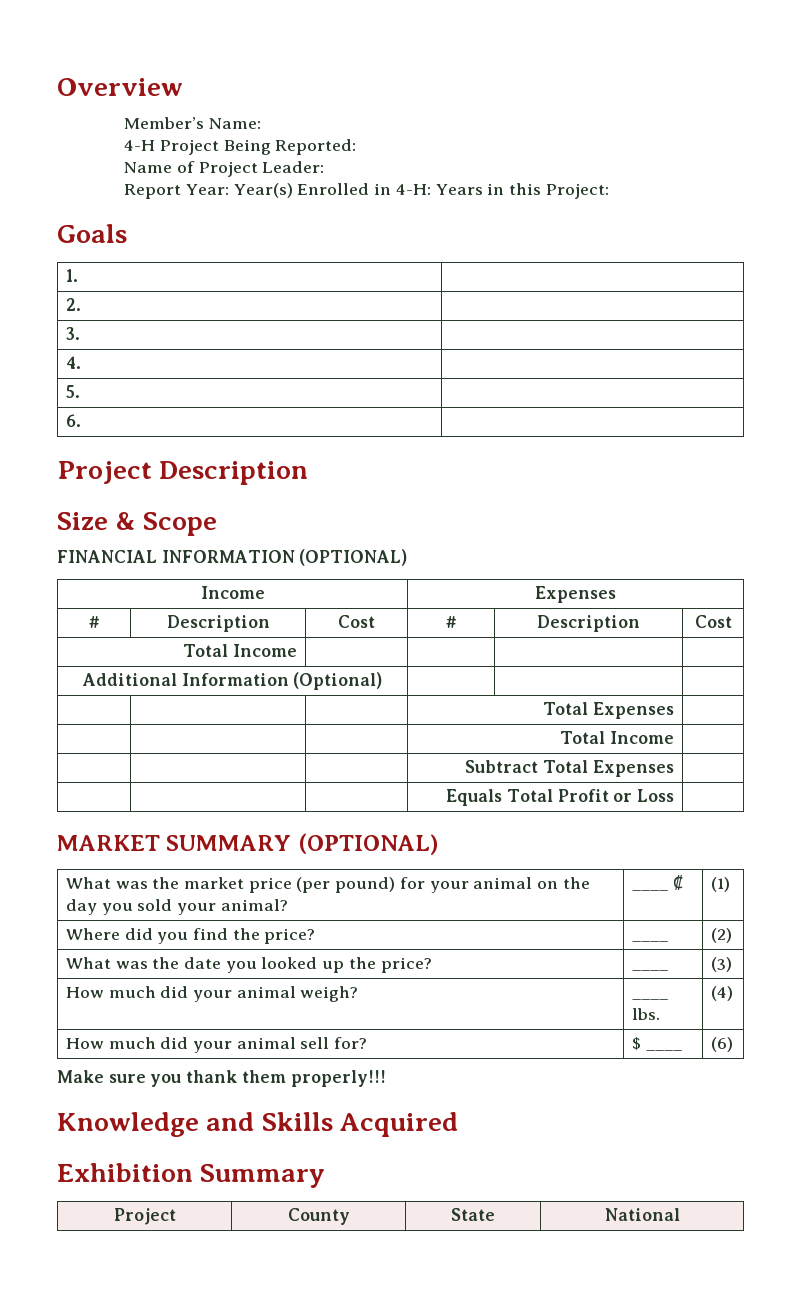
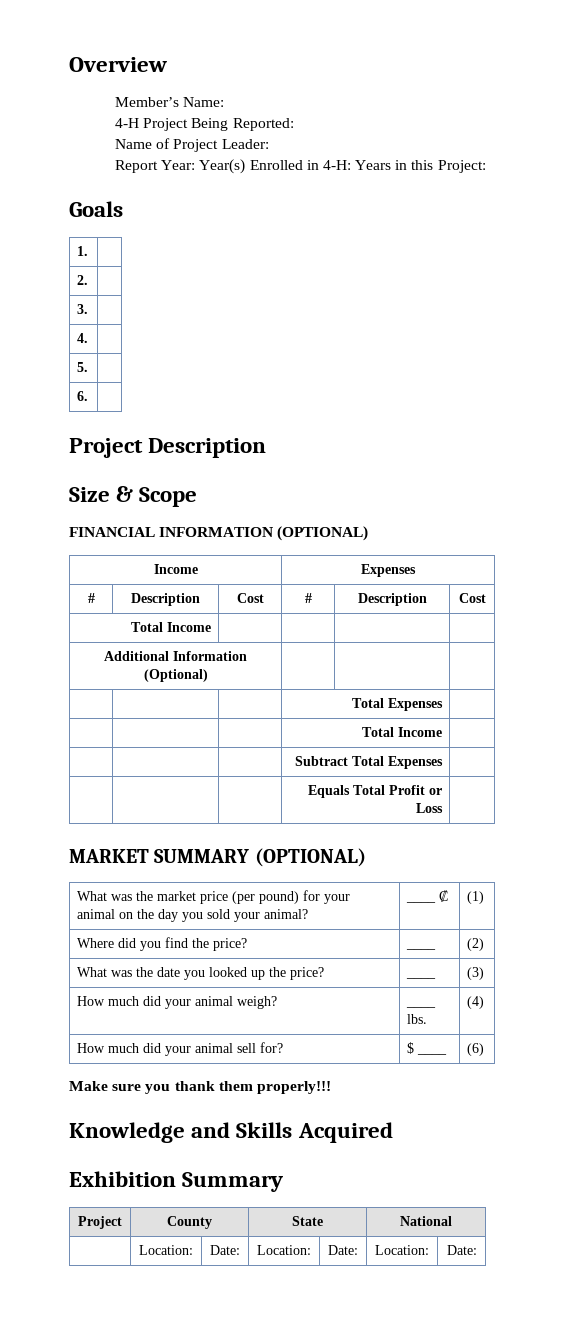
(680, 1214) none -> [139,1245,193,1255] [210,1245,240,1255] [257,1245,311,1255] [328,1245,358,1255] [375,1245,429,1255] [446,1245,477,1255] // | Location: | Date: | Location: | Date: | Location: | Date:

